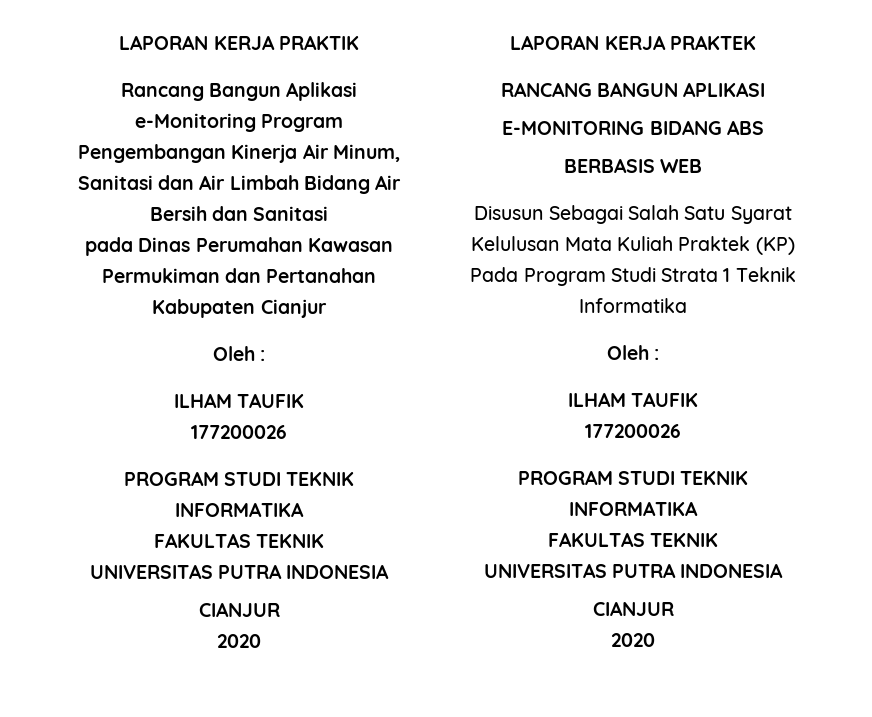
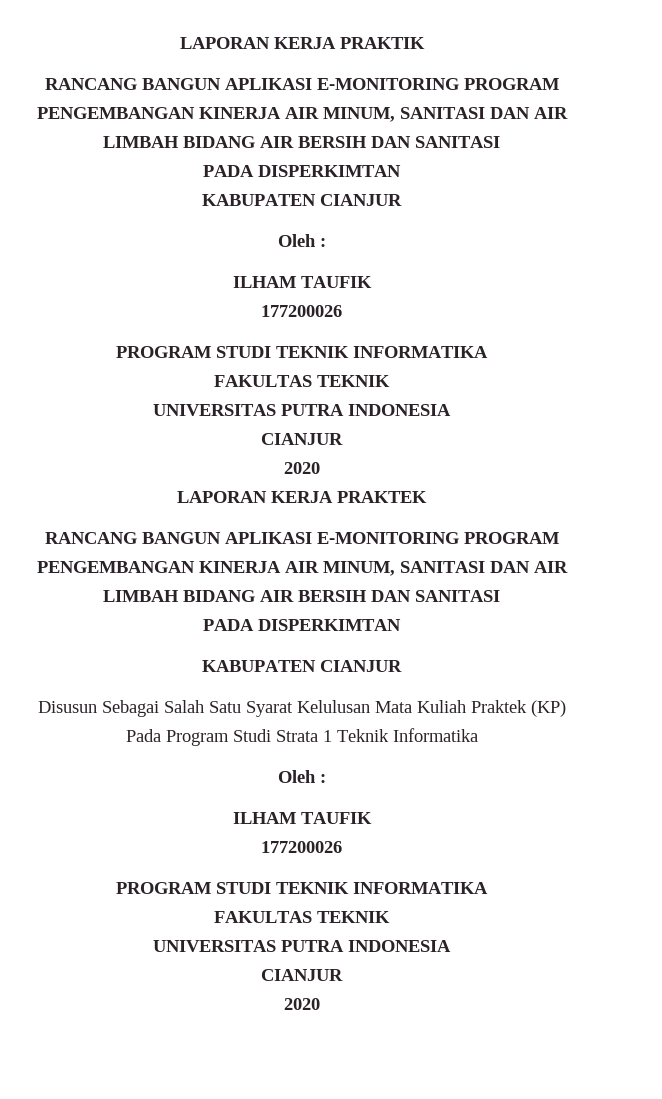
[120,82,358,101] [134,113,344,132] [78,144,400,163] [77,175,402,194] [149,206,329,221] [85,237,393,256] [101,268,377,283] [152,299,327,318] Rancang Bangun Aplikasi e-Monitoring Program Pengembangan Kinerja Air Minum, Sanitasi dan Air Limbah Bidang Air Bersih dan Sanitasi // pada Dinas Perumahan Kawasan Permukiman dan Pertanahan Kabupaten Cianjur -> [44,78,559,90] [36,107,568,122] [103,136,500,148] [203,165,401,177] [202,194,402,206] RANCANG BANGUN APLIKASI E-MONITORING PROGRAM PENGEMBANGAN KINERJA AIR MINUM, SANITASI DAN AIR LIMBAH BIDANG AIR BERSIH DAN SANITASI // PADA DISPERKIMTAN // KABUPATEN CIANJUR
[502,120,764,135] [563,158,703,173] // E-MONITORING BIDANG ABS // BERBASIS WEB -> [316,532,559,544] [36,561,568,576] [103,590,500,602] [203,619,401,631] [202,660,402,672] E-MONITORING PROGRAM PENGEMBANGAN KINERJA AIR MINUM, SANITASI DAN AIR LIMBAH BIDANG AIR BERSIH DAN SANITASI // PADA DISPERKIMTAN // KABUPATEN CIANJUR

